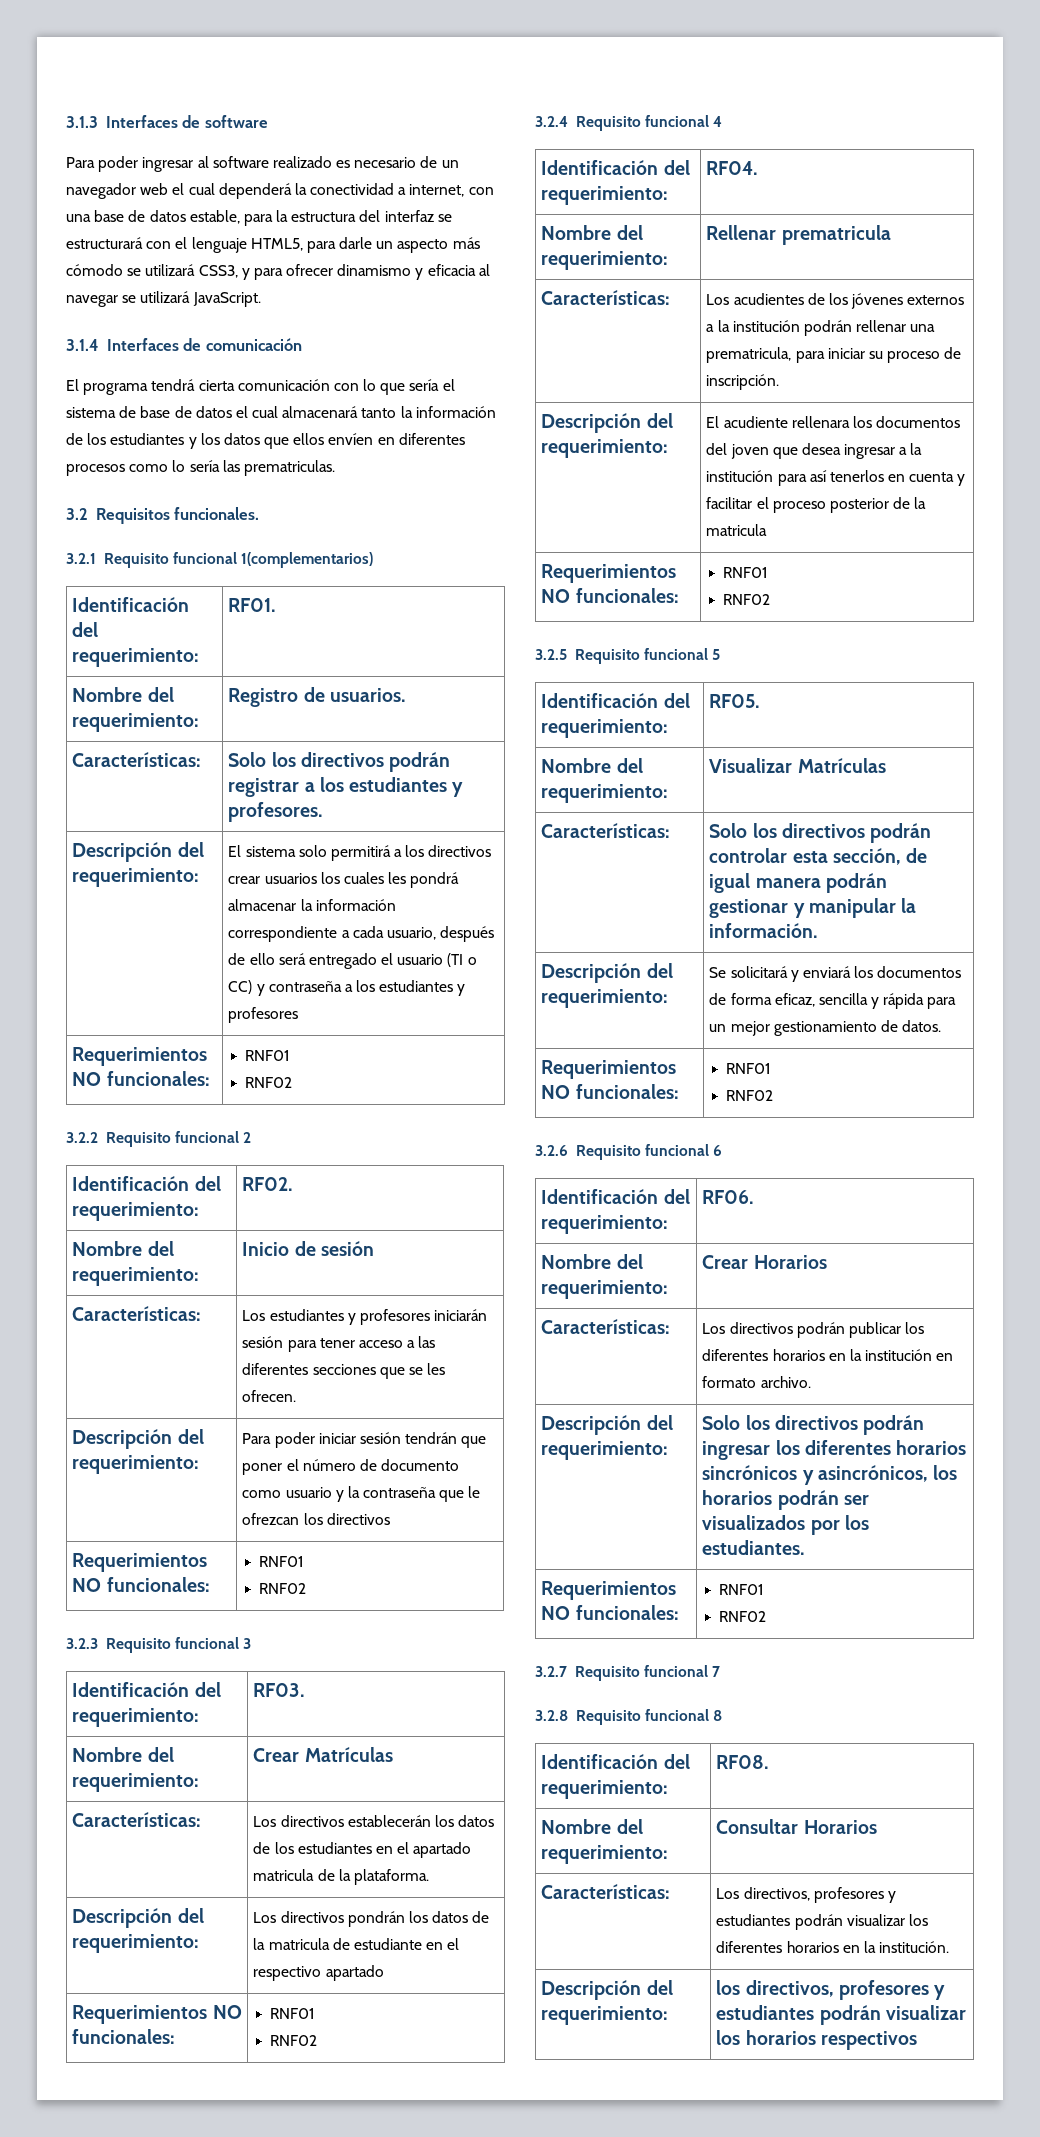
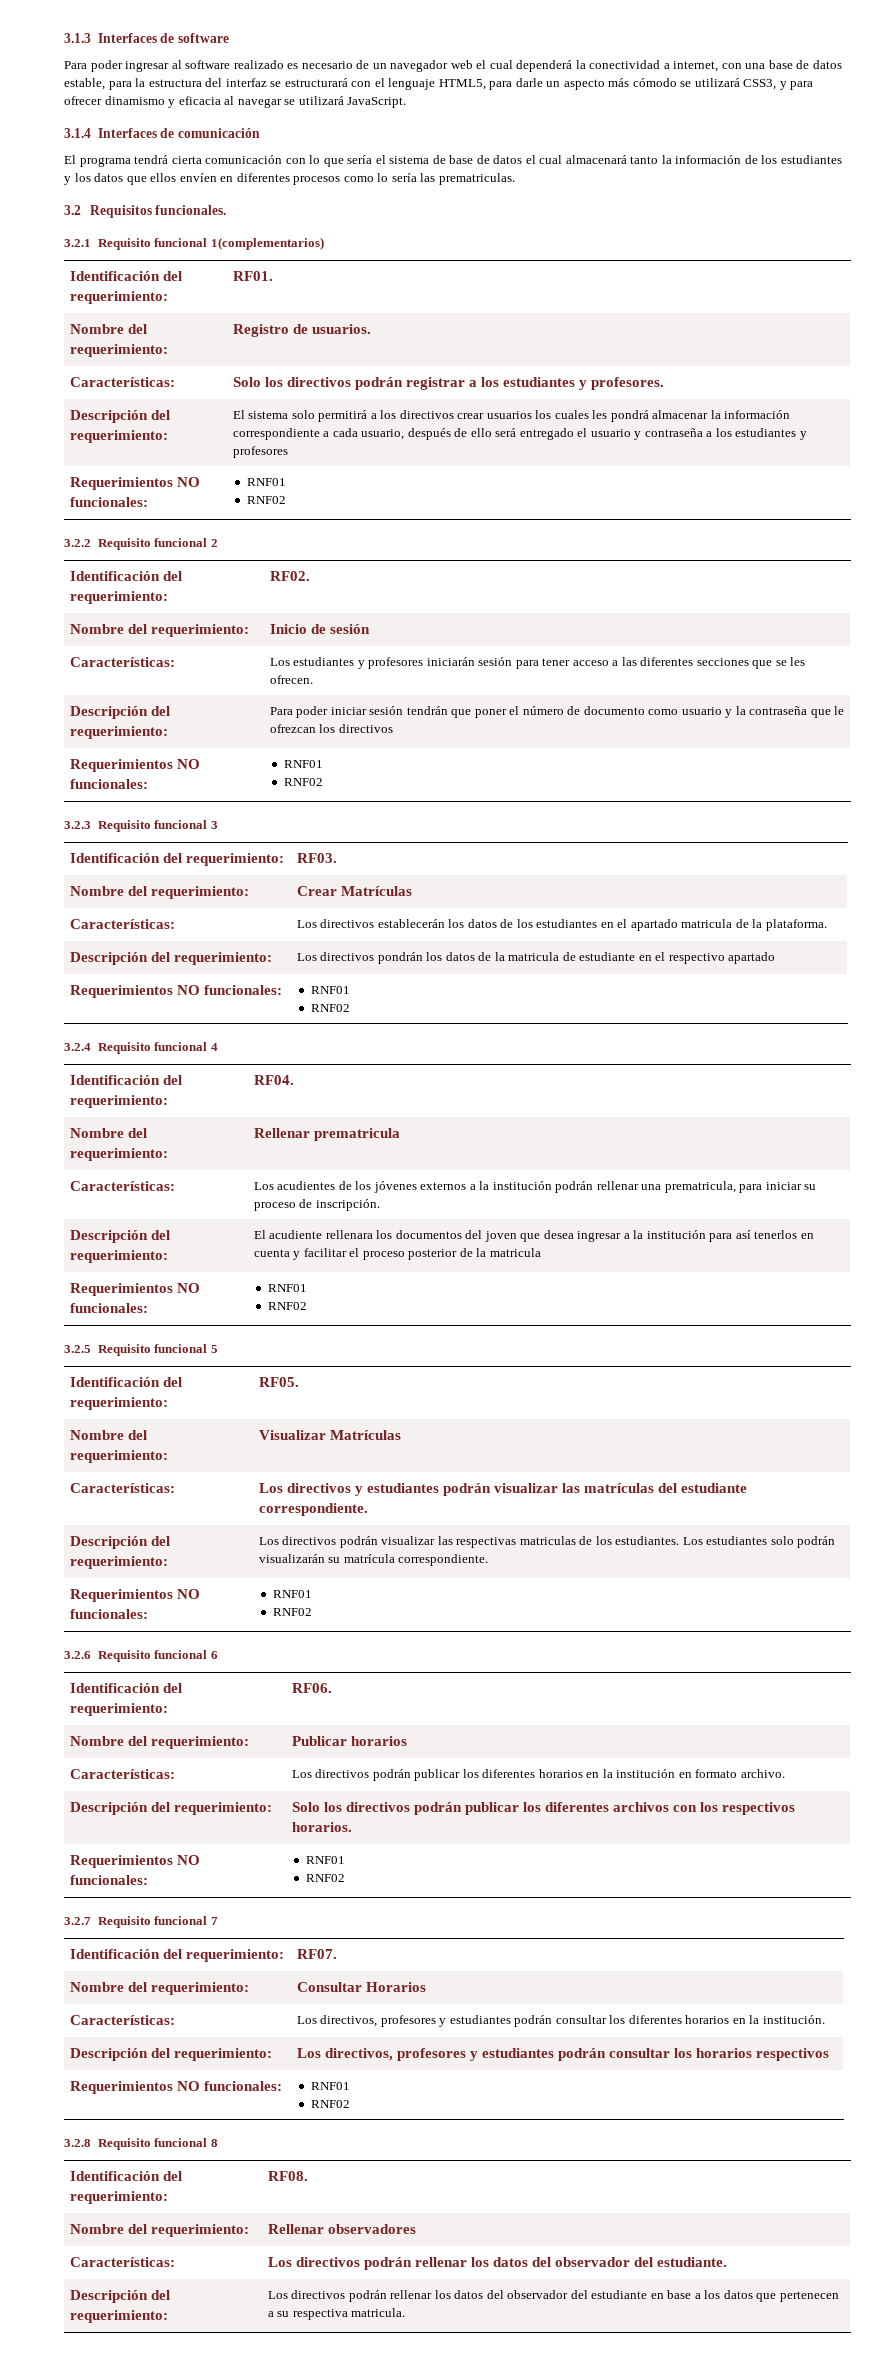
[447,953,477,967] [228,980,253,994] (TI o CC) -> (631, 433) none
[709,823,932,843] [709,848,928,865] [709,873,887,893] [709,898,917,918] [709,923,819,938] [541,963,673,983] [541,989,669,1008] [709,966,962,982] [709,993,957,1009] [709,1020,942,1036] Solo los directivos podrán controlar esta sección, de igual manera podrán gestionar y manipular la información. // Descripción del requerimiento: | Se solicitará y enviará los documentos de forma eficaz, sencilla y rápida para un mejor gestionamiento de datos. -> [258,1483,747,1496] [258,1503,368,1516] [69,1536,170,1549] [69,1556,168,1569] [258,1536,836,1548] [258,1554,489,1566] Los directivos y estudiantes podrán visualizar las matrículas del estudiante correspondiente. // Descripción del requerimiento: | Los directivos podrán visualizar las respectivas matriculas de los estudiantes. Los estudiantes solo podrán visualizarán su matrícula correspondiente.
[702,1255,827,1269] Crear Horarios -> [291,1736,407,1746] Publicar horarios
[702,1440,967,1460] [702,1465,958,1485] [702,1490,869,1510] [702,1515,869,1535] [702,1540,806,1555] ingresar los diferentes horarios sincrónicos y asincrónicos, los horarios podrán ser visualizados por los estudiantes. -> [464,1802,796,1815] [291,1822,352,1832] publicar los diferentes archivos con los respectivos horarios.
(721, 1671) none -> [69,1949,284,1962] [296,1949,337,1959] [69,1982,249,1995] [296,1982,426,1992] [69,2015,175,2025] [296,2015,825,2027] [69,2048,272,2061] [296,2048,829,2061] [69,2081,282,2094] [310,2082,350,2090] [310,2100,350,2108] // Identificación del requerimiento: | RF07. // Nombre del requerimiento: | Consultar Horarios // Características: | Los directivos, profesores y estudiantes podrán consultar los diferentes horarios en la institución. // Descripción del requerimiento: | Los directivos, profesores y estudiantes podrán consultar los horarios respectivos // Requerimientos NO funcionales: | RNF01 // RNF02
[716,1819,877,1834] [541,1884,671,1899] [716,1887,896,1903] [716,1914,928,1930] [716,1941,950,1953] [541,1980,673,2000] [541,2006,669,2025] [716,1980,946,2000] [716,2005,966,2025] [716,2030,917,2050] Consultar Horarios // Características: | Los directivos, profesores y estudiantes podrán visualizar los diferentes horarios en la institución. // Descripción del requerimiento: | los directivos, profesores y estudiantes podrán visualizar los horarios respectivos -> [267,2224,416,2234] [69,2257,175,2267] [267,2257,727,2270] [69,2290,170,2303] [69,2310,168,2323] [267,2290,839,2302] [267,2308,406,2320] Rellenar observadores // Características: | Los directivos podrán rellenar los datos del observador del estudiante. // Descripción del requerimiento: | Los directivos podrán rellenar los datos del observador del estudiante en base a los datos que pertenecen a su respectiva matricula.

